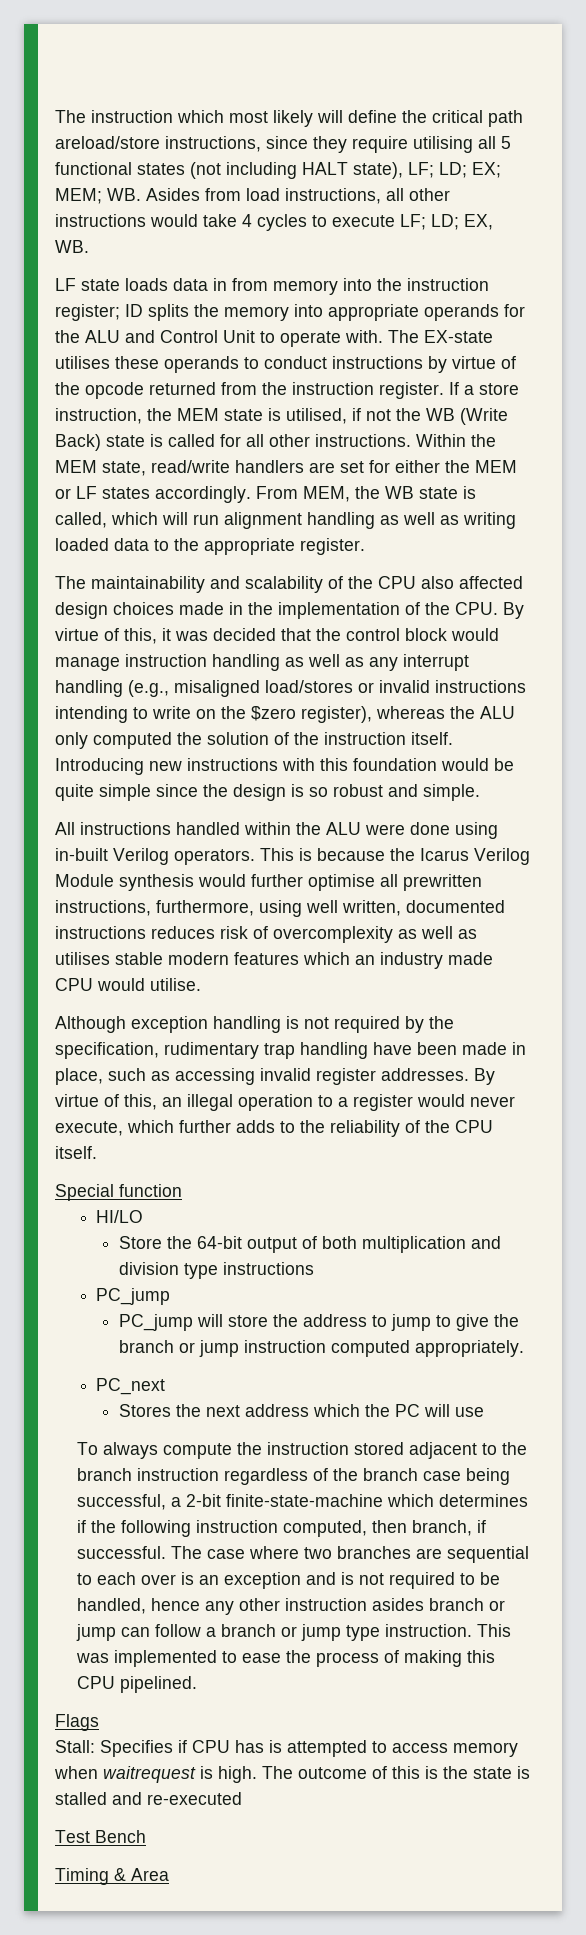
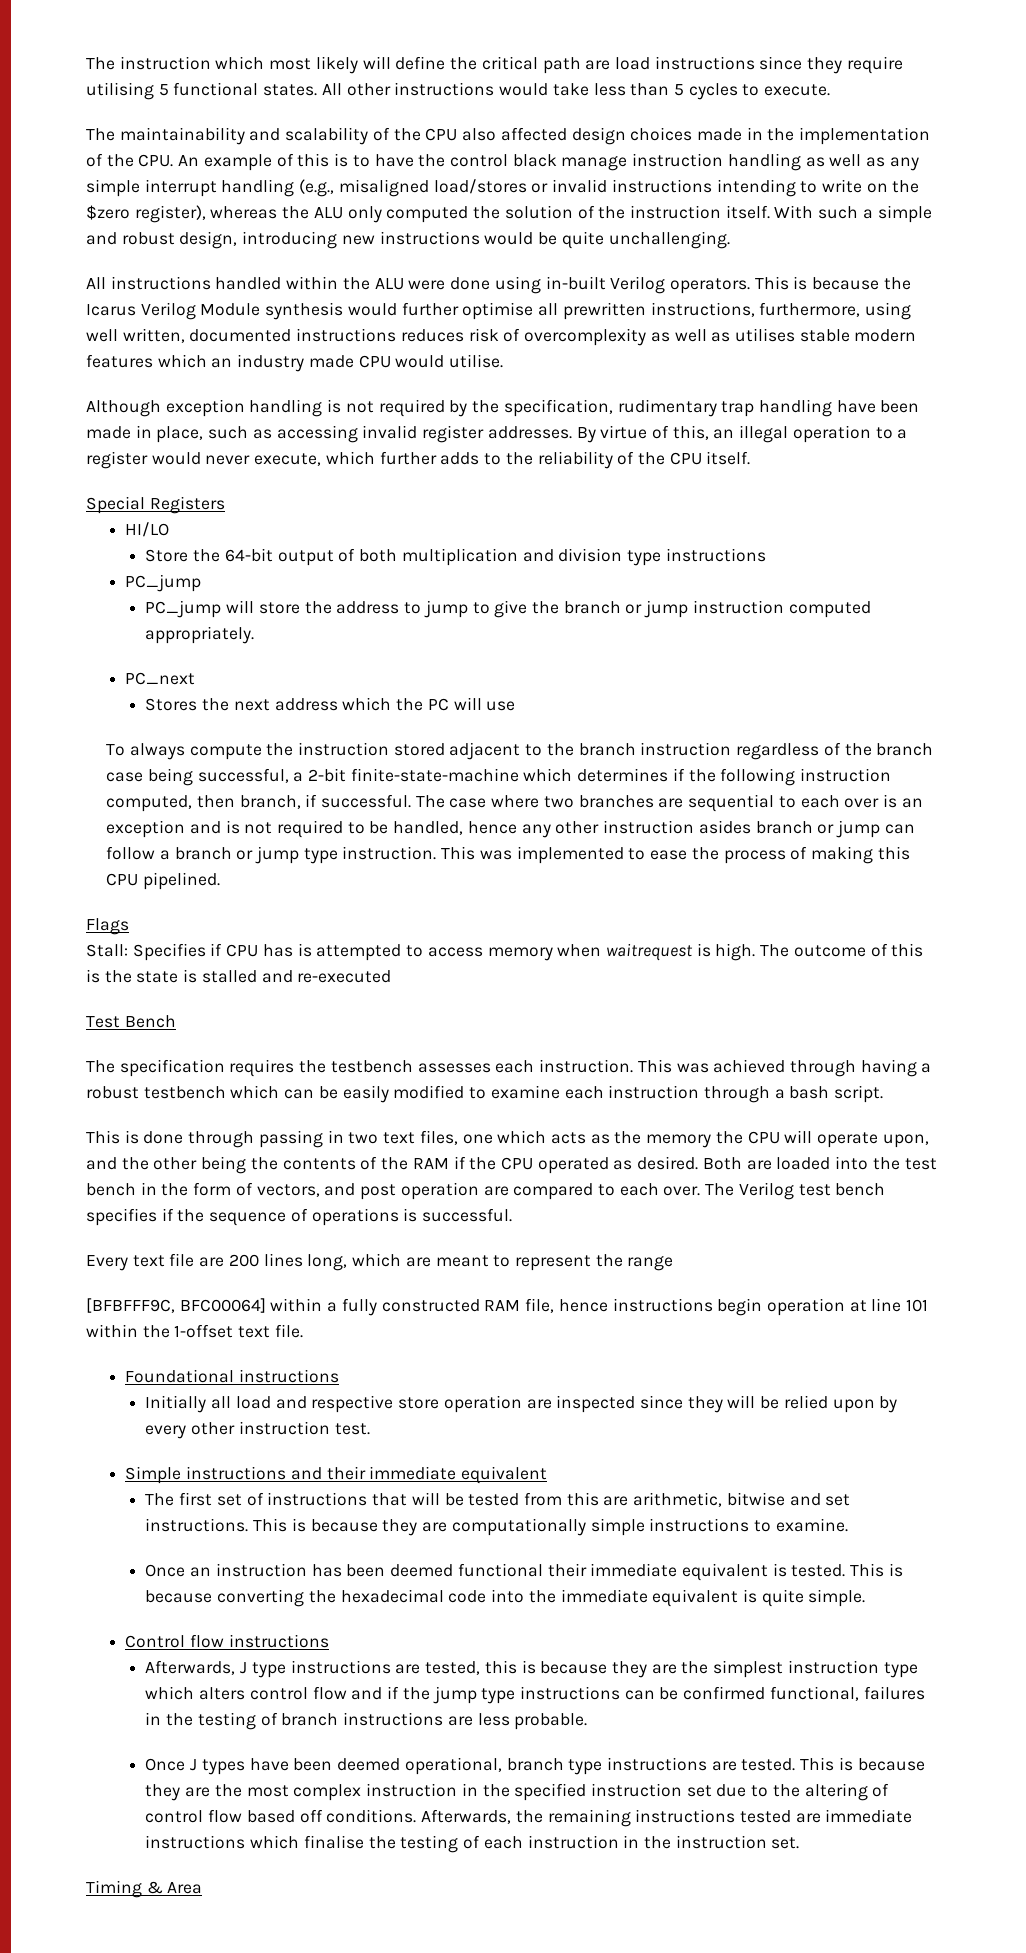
[55,136,261,152] areload/store instructions, -> [585,56,755,70] are load instructions
[478,136,496,149] all -> (154, 91) none
[137,162,501,179] [55,188,450,204] [55,214,493,231] [55,240,89,253] [55,278,489,295] [55,304,525,321] [55,330,493,347] [55,356,516,373] [55,382,519,399] [55,408,508,425] [55,434,496,451] [55,460,517,476] [55,486,476,503] [55,512,516,529] [55,538,365,555] states (not including HALT state), LF; LD; EX; MEM; WB. Asides from load instructions, all other instructions would take 4 cycles to execute LF; LD; EX, WB. // LF state loads data in from memory into the instruction register; ID splits the memory into appropriate operands for the ALU and Control Unit to operate with. The EX-state utilises these operands to conduct instructions by virtue of the opcode returned from the instruction register. If a store instruction, the MEM state is utilised, if not the WB (Write Back) state is called for all other instructions. Within the MEM state, read/write handlers are set for either the MEM or LF states accordingly. From MEM, the WB state is called, which will run alignment handling as well as writing loaded data to the appropriate register. -> [263,82,831,100] states. All other instructions would take less than 5 cycles to execute.
[503,602,524,619] [55,628,499,644] By virtue of this, it was decided that the control block would -> [178,153,557,171] An example of this is to have the control black
(398, 664) none -> [86,179,140,197] simple
[55,758,514,775] [55,784,480,801] Introducing new instructions with this foundation would be quite simple since the design is so robust and simple. -> [774,205,932,223] [86,231,730,249] With such a simple and robust design, introducing new instructions would be quite unchallenging.
[119,1184,182,1197] function -> [149,496,225,514] Registers
(146, 1836) none -> [86,1059,932,1077] [86,1085,884,1103] [86,1130,929,1148] [86,1156,937,1174] [86,1182,886,1200] [86,1208,513,1226] [86,1253,674,1271] [86,1298,929,1316] [86,1324,303,1338] [125,1369,340,1383] [145,1395,898,1413] [145,1421,370,1439] [125,1466,547,1484] [145,1492,851,1507] [145,1518,848,1536] [145,1563,903,1581] [145,1589,866,1607] [125,1634,329,1648] [145,1660,918,1678] [145,1686,925,1704] [145,1712,588,1730] [145,1757,925,1775] [145,1783,890,1801] [145,1809,913,1827] [145,1835,800,1853] // The specification requires the testbench assesses each instruction. This was achieved through having a robust testbench which can be easily modified to examine each instruction through a bash script. // This is done through passing in two text files, one which acts as the memory the CPU will operate upon, and the other being the contents of the RAM if the CPU operated as desired. Both are loaded into the test bench in the form of vectors, and post operation are compared to each over. The Verilog test bench specifies if the sequence of operations is successful. // Every text file are 200 lines long, which are meant to represent the range // [BFBFFF9C, BFC00064] within a fully constructed RAM file, hence instructions begin operation at line 101 within the 1-offset text file. // Foundational instructions // Initially all load and respective store operation are inspected since they will be relied upon by every other instruction test. // Simple instructions and their immediate equivalent // The first set of instructions that will be tested from this are arithmetic, bitwise and set instructions. This is because they are computationally simple instructions to examine. // Once an instruction has been deemed functional their immediate equivalent is tested. This is because converting the hexadecimal code into the immediate equivalent is quite simple. // Control flow instructions // Afterwards, J type instructions are tested, this is because they are the simplest instruction type which alters control flow and if the jump type instructions can be confirmed functional, failures in the testing of branch instructions are less probable. // Once J types have been deemed operational, branch type instructions are tested. This is because they are the most complex instruction in the specified instruction set due to the altering of control flow based off conditions. Afterwards, the remaining instructions tested are immediate instructions which finalise the testing of each instruction in the instruction set.

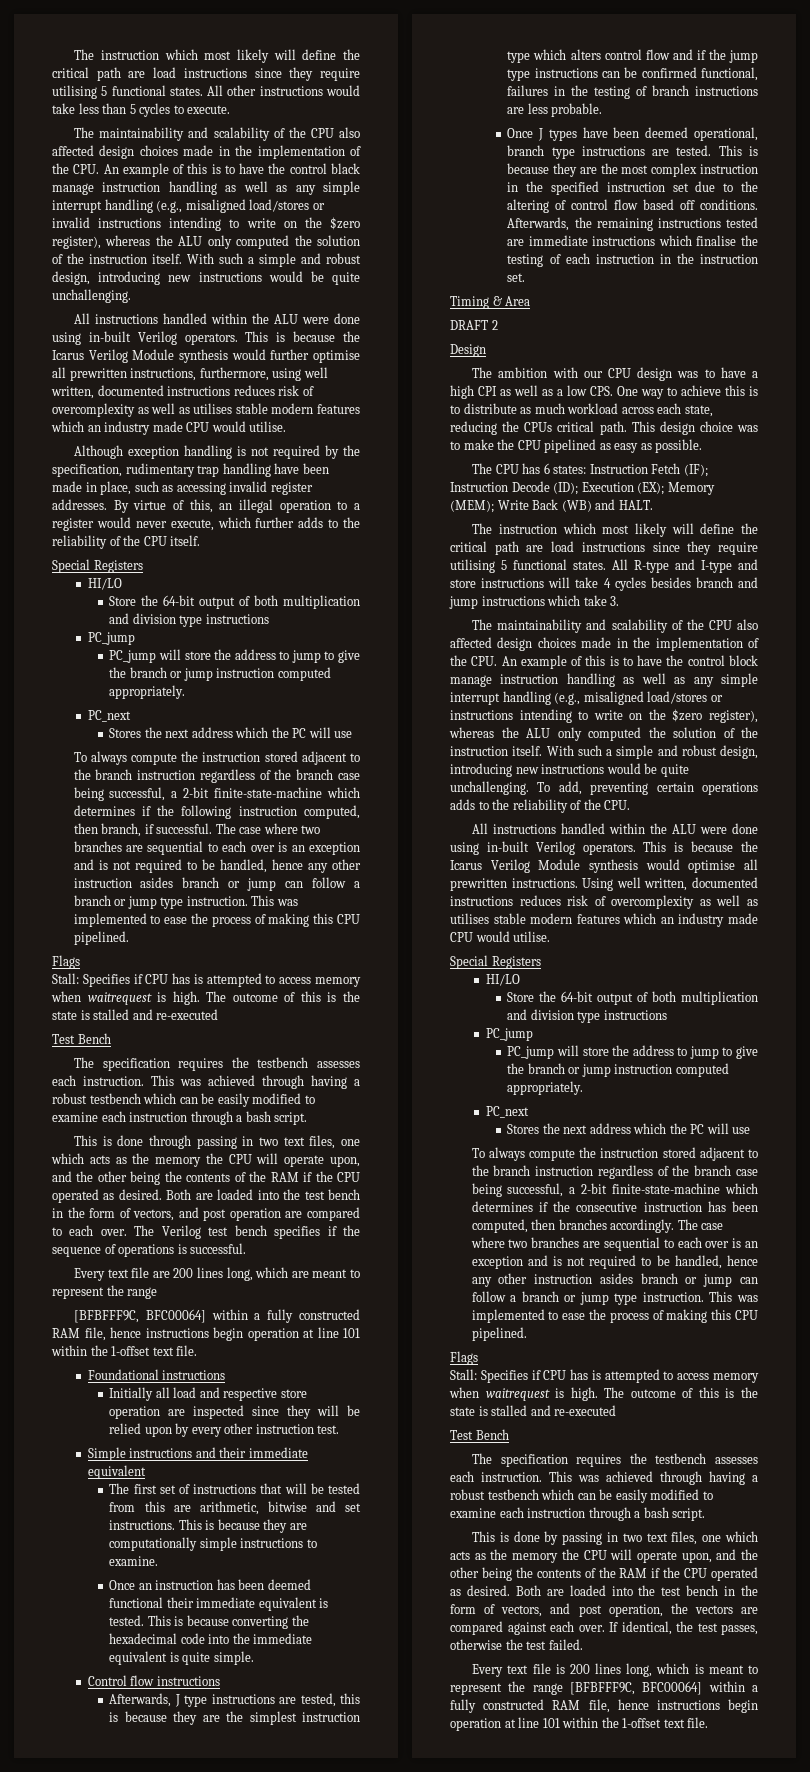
(203, 1888) none -> [450,320,498,330] [450,344,486,357] [472,367,758,381] [450,385,758,399] [450,403,713,417] [450,421,758,435] [450,439,703,453] [472,463,708,477] [450,481,715,495] [450,499,653,513] [472,523,758,537] [450,541,758,555] [450,559,758,573] [450,577,758,591] [449,595,620,609] [472,619,758,633] [450,637,759,651] [450,655,758,669] [450,673,758,687] [450,691,723,705] [450,709,758,723] [449,727,758,741] [450,745,758,759] [450,763,689,777] [450,781,758,795] [450,799,631,813] [472,823,758,834] [450,841,758,855] [450,859,758,873] [450,877,758,891] [450,895,758,909] [450,913,758,927] [450,931,551,942] [450,955,541,969] [485,974,520,986] [507,991,758,1005] [507,1009,667,1023] [485,1028,533,1041] [507,1045,758,1059] [507,1063,729,1077] [507,1081,584,1095] [485,1106,529,1118] [507,1123,751,1134] [471,1147,758,1161] [471,1165,758,1179] [471,1183,758,1197] [471,1201,758,1212] [471,1219,724,1233] [470,1237,758,1251] [471,1255,758,1269] [471,1273,758,1287] [471,1291,758,1305] [471,1309,758,1323] [471,1327,527,1341] [450,1351,478,1365] [450,1369,759,1383] [449,1387,758,1401] [450,1405,617,1416] [450,1429,509,1440] [472,1453,758,1467] [450,1471,758,1485] [450,1489,713,1503] [450,1507,706,1521] [472,1531,758,1545] [450,1549,758,1563] [450,1567,758,1581] [450,1585,758,1596] [450,1603,758,1617] [450,1621,758,1635] [450,1639,583,1650] [472,1663,758,1677] [450,1681,758,1695] [450,1699,758,1713] [450,1717,709,1731] // DRAFT 2 // Design // The ambition with our CPU design was to have a high CPI as well as a low CPS. One way to achieve this is to distribute as much workload across each state, reducing the CPUs critical path. This design choice was to make the CPU pipelined as easy as possible. // The CPU has 6 states: Instruction Fetch (IF); Instruction Decode (ID); Execution (EX); Memory (MEM); Write Back (WB) and HALT. // The instruction which most likely will define the critical path are load instructions since they require utilising 5 functional states. All R-type and I-type and store instructions will take 4 cycles besides branch and jump instructions which take 3. // The maintainability and scalability of the CPU also affected design choices made in the implementation of the CPU. An example of this is to have the control block manage instruction handling as well as any simple interrupt handling (e.g., misaligned load/stores or instructions intending to write on the $zero register), whereas the ALU only computed the solution of the instruction itself. With such a simple and robust design, introducing new instructions would be quite unchallenging. To add, preventing certain operations adds to the reliability of the CPU. // All instructions handled within the ALU were done using in-built Verilog operators. This is because the Icarus Verilog Module synthesis would optimise all prewritten instructions. Using well written, documented instructions reduces risk of overcomplexity as well as utilises stable modern features which an industry made CPU would utilise. // Special Registers // HI/LO // Store the 64-bit output of both multiplication and division type instructions // PC_jump // PC_jump will store the address to jump to give the branch or jump instruction computed appropriately. // PC_next // Stores the next address which the PC will use // To always compute the instruction stored adjacent to the branch instruction regardless of the branch case being successful, a 2-bit finite-state-machine which determines if the consecutive instruction has been computed, then branches accordingly. The case where two branches are sequential to each over is an exception and is not required to be handled, hence any other instruction asides branch or jump can follow a branch or jump type instruction. This was implemented to ease the process of making this CPU pipelined. // Flags // Stall: Specifies if CPU has is attempted to access memory when waitrequest is high. The outcome of this is the state is stalled and re-executed // Test Bench // The specification requires the testbench assesses each instruction. This was achieved through having a robust testbench which can be easily modified to examine each instruction through a bash script. // This is done by passing in two text files, one which acts as the memory the CPU will operate upon, and the other being the contents of the RAM if the CPU operated as desired. Both are loaded into the test bench in the form of vectors, and post operation, the vectors are compared against each over. If identical, the test passes, otherwise the test failed. // Every text file is 200 lines long, which is meant to represent the range [BFBFFF9C, BFC00064] within a fully constructed RAM file, hence instructions begin operation at line 101 within the 1-offset text file.

